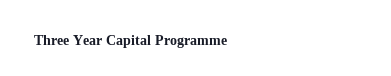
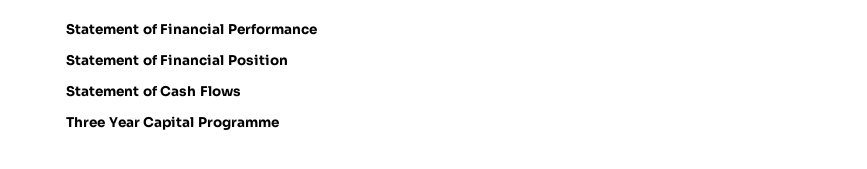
(34, 40) none -> [66,23,317,35] [66,54,288,66] [66,85,241,97] Statement of Financial Performance // Statement of Financial Position // Statement of Cash Flows //

